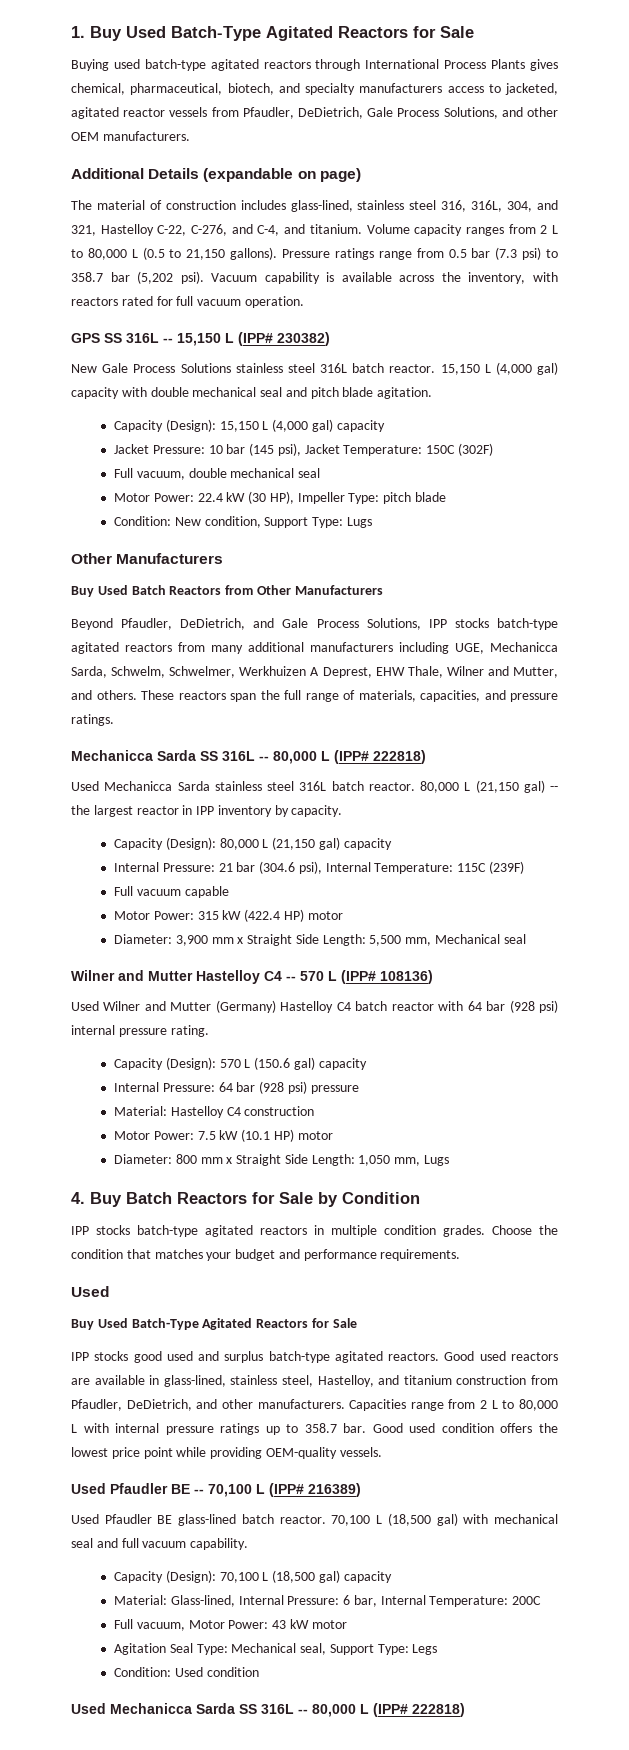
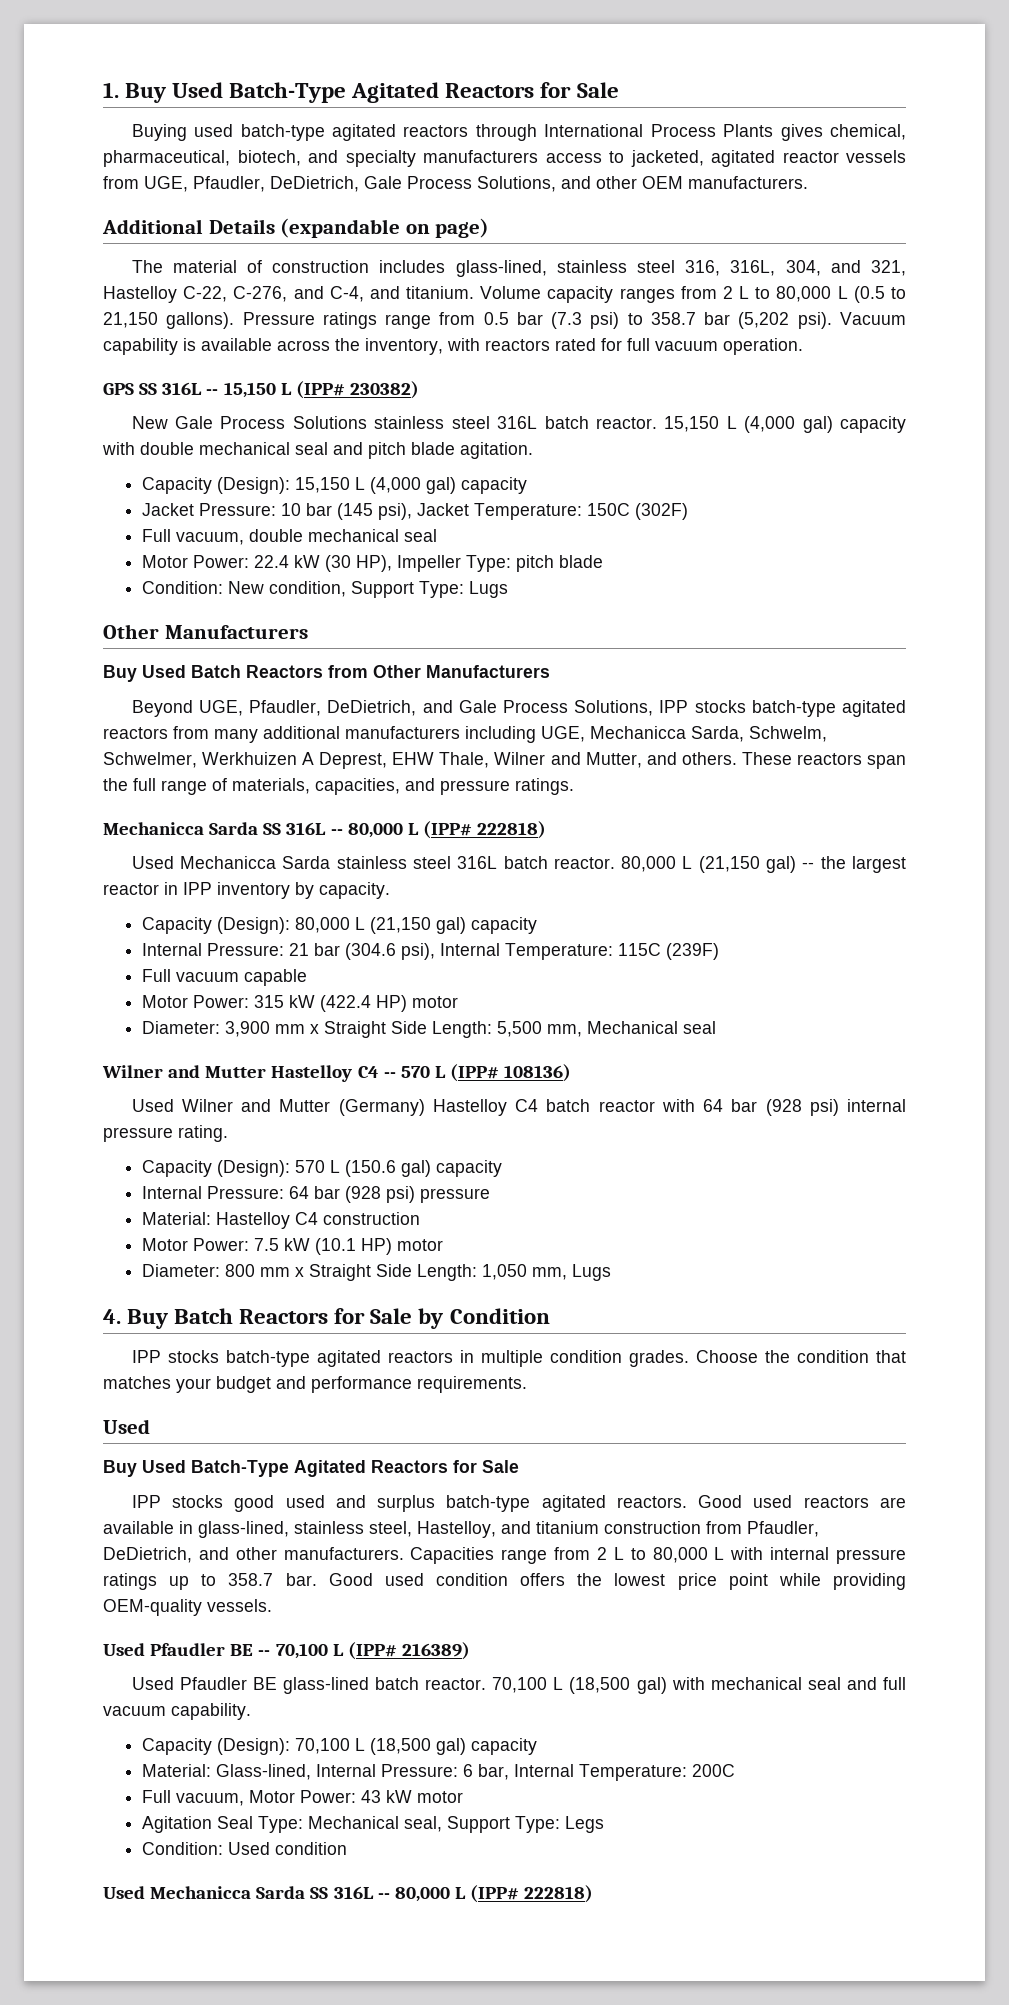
(239, 112) none -> [144,176,188,192] UGE,
(113, 624) none -> [198,700,243,716] UGE,

